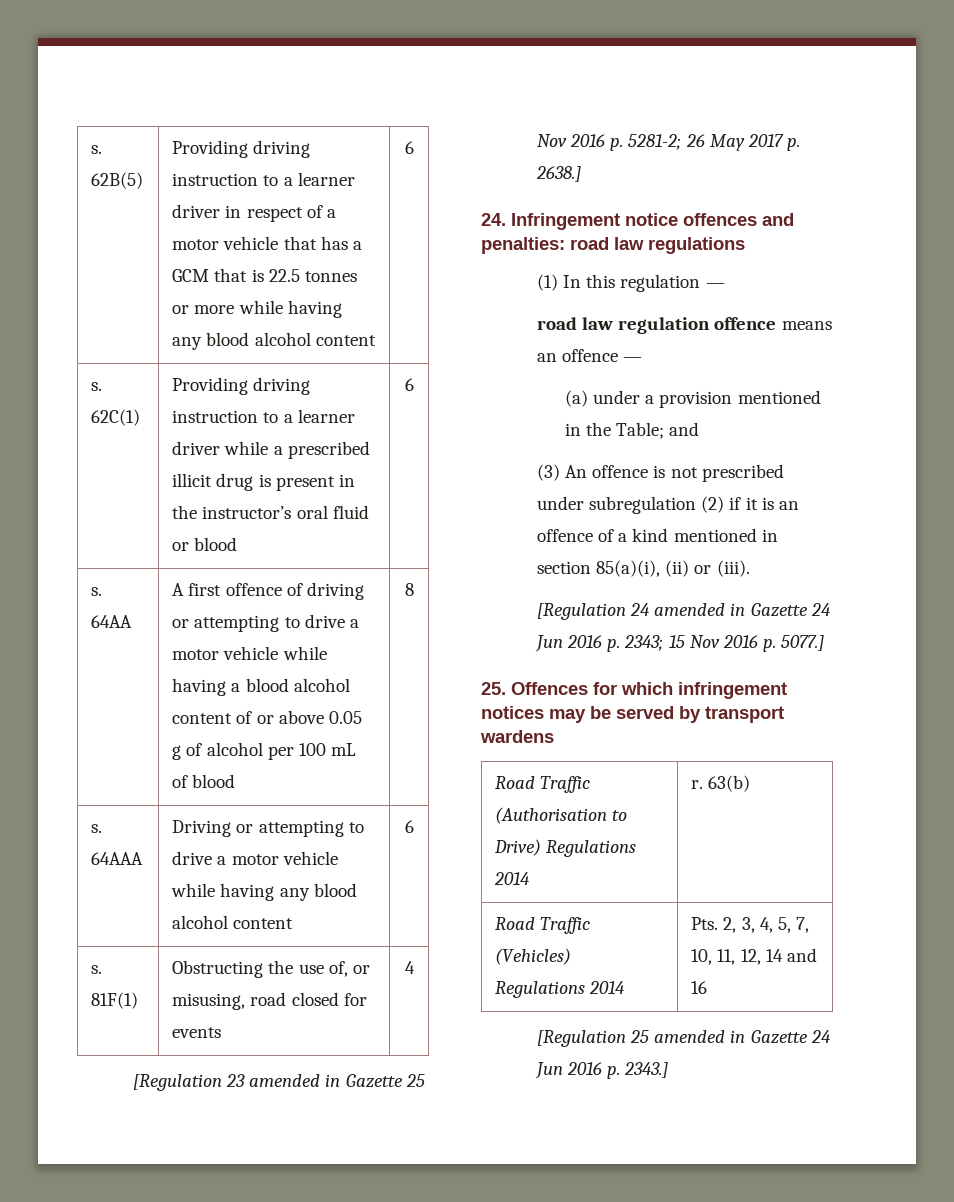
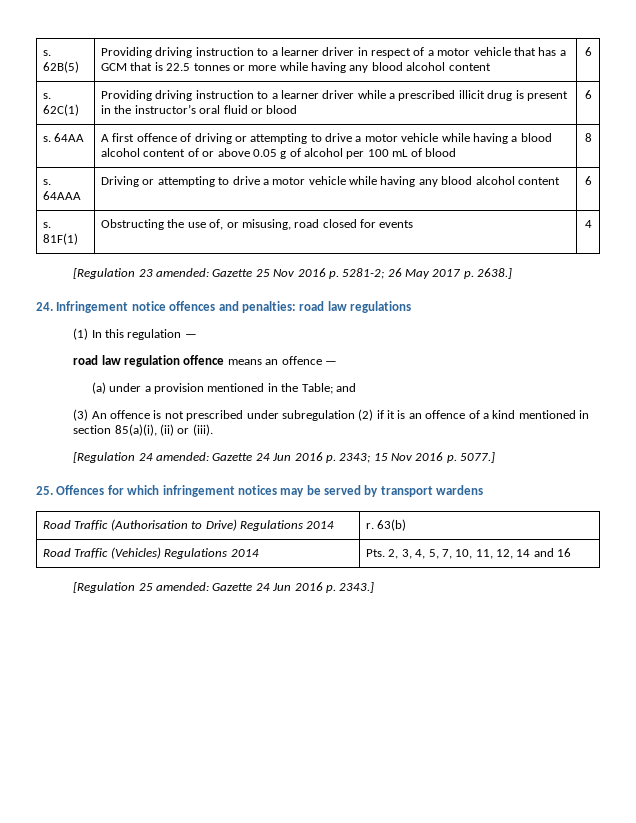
[249,1074,341,1087] amended in -> [156,268,210,277] amended:
[654,603,746,616] amended in -> [156,452,210,461] amended:
[654,1030,746,1043] amended in -> [156,582,210,591] amended:

